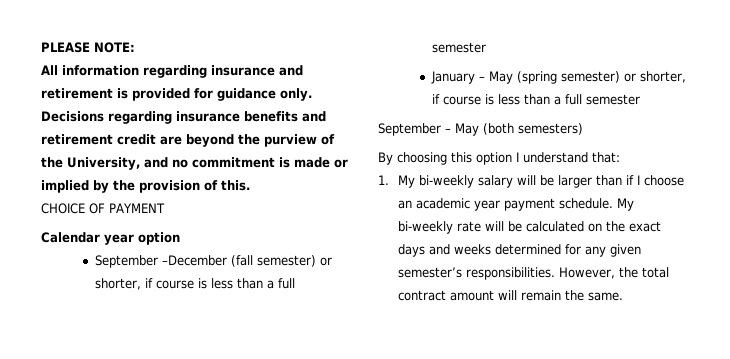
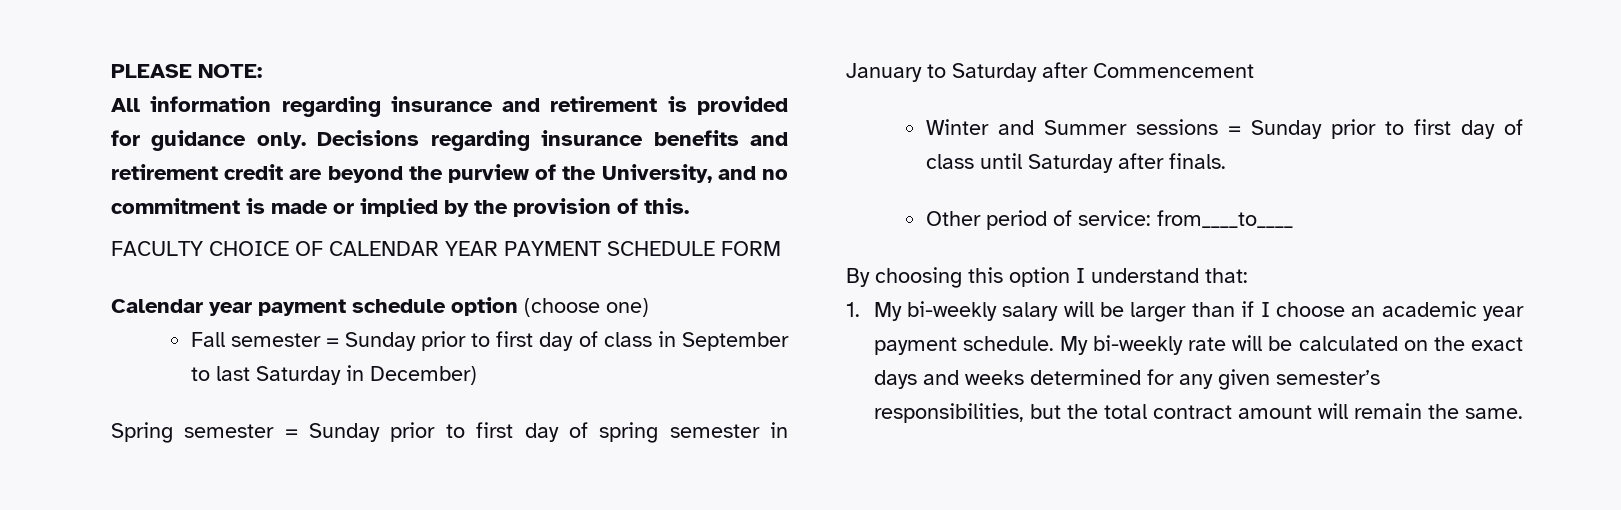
(250, 185) none -> [111,241,203,256] FACULTY
(105, 208) none -> [329,241,498,256] CALENDAR YEAR
(165, 208) none -> [607,241,781,256] SCHEDULE FORM
[138,232,180,245] [94,255,332,268] [94,278,295,290] [431,42,486,53] [430,71,686,84] [431,94,640,105] [378,123,583,136] option // September –December (fall semester) or shorter, if course is less than a full semester // January – May (spring semester) or shorter, if course is less than a full semester // September – May (both semesters) -> [258,297,649,317] [190,331,789,351] [190,365,477,385] [111,422,789,443] [846,62,1254,82] [925,119,1523,139] [925,153,1226,173] [925,210,1293,230] payment schedule option (choose one) // Fall semester = Sunday prior to first day of class in September to last Saturday in December) // Spring semester = Sunday prior to first day of spring semester in January to Saturday after Commencement // Winter and Summer sessions = Sunday prior to first day of class until Saturday after finals. // Other period of service: from____to____
[465,267,615,280] responsibilities. However, -> [873,403,1061,423] responsibilities, but

